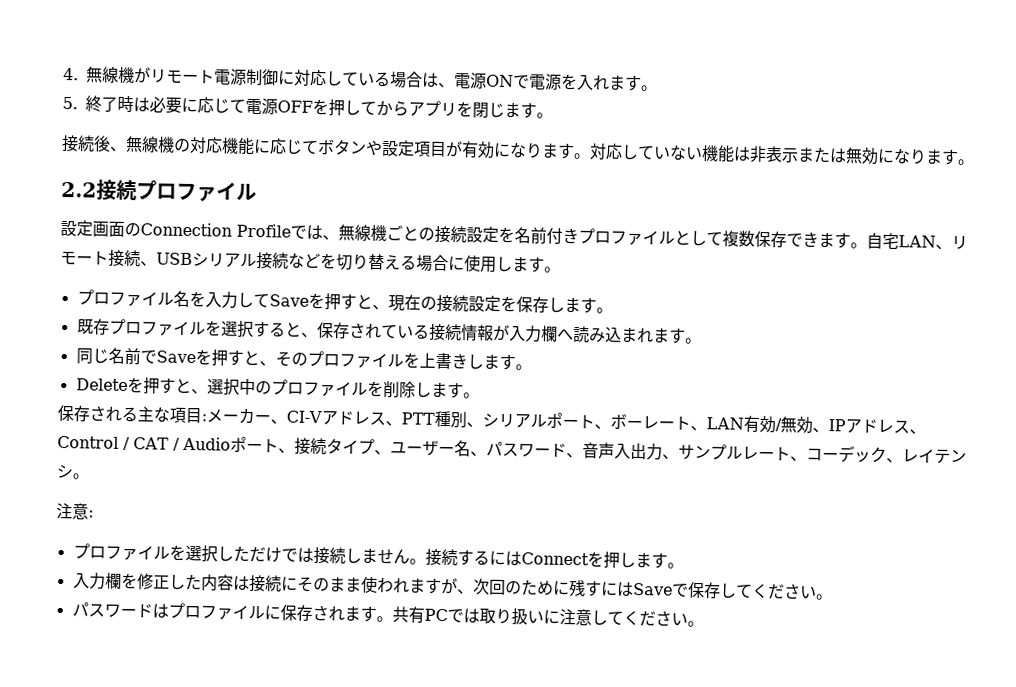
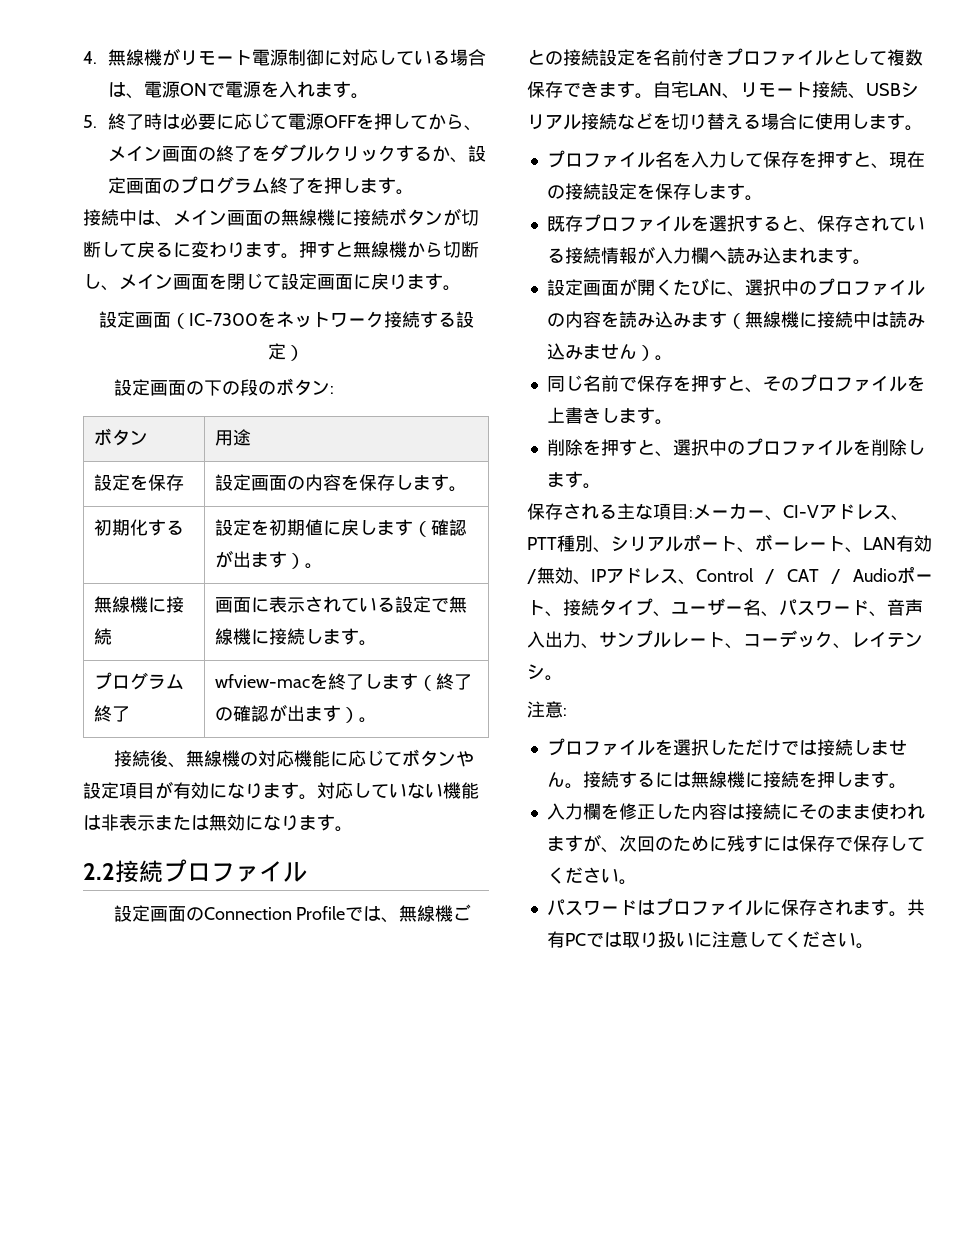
[408,100,537,119] アプリを閉じます -> [464,125,483,131] [108,144,487,163] [108,176,415,195] [83,208,479,227] [83,241,479,259] [83,273,461,291] [98,311,474,329] [268,343,304,361] [113,378,334,396] [94,428,149,446] [215,429,252,446] [94,474,185,491] [215,474,468,492] [94,519,185,536] [215,519,468,537] [215,550,324,569] [94,596,185,613] [94,628,113,645] [215,596,468,613] [215,628,378,646] [94,672,185,690] [94,705,131,722] [215,673,473,691] [215,704,360,723] 、メイン画面の終了をダブルクリックするか、設定画面のプログラム終了を押します。 // 接続中は、メイン画面の無線機に接続ボタンが切断して戻るに変わります。押すと無線機から切断し、メイン画面を閉じて設定画面に戻ります。 // 設定画面（IC-7300をネットワーク接続する設定） // 設定画面の下の段のボタン: // ボタン | 用途 // 設定を保存 | 設定画面の内容を保存します。 // 初期化する | 設定を初期値に戻します（確認が出ます）。 // 無線機に接続 | 画面に表示されている設定で無線機に接続します。 // プログラム終了 | wfview-macを終了します（終了の確認が出ます）
[268,294,309,307] Save -> [762,151,799,168] 保存
(702, 341) none -> [546,278,925,297] [546,311,925,329] [546,343,673,361] // 設定画面が開くたびに、選択中のプロファイルの内容を読み込みます（無線機に接続中は読み込みません）。
[155,350,196,364] Save -> [636,375,673,392] 保存
[75,378,128,392] Delete -> [546,439,583,456] 削除
[520,552,589,566] Connect -> [690,771,799,788] 無線機に接続
[632,582,673,596] Save -> [798,835,835,852] 保存

